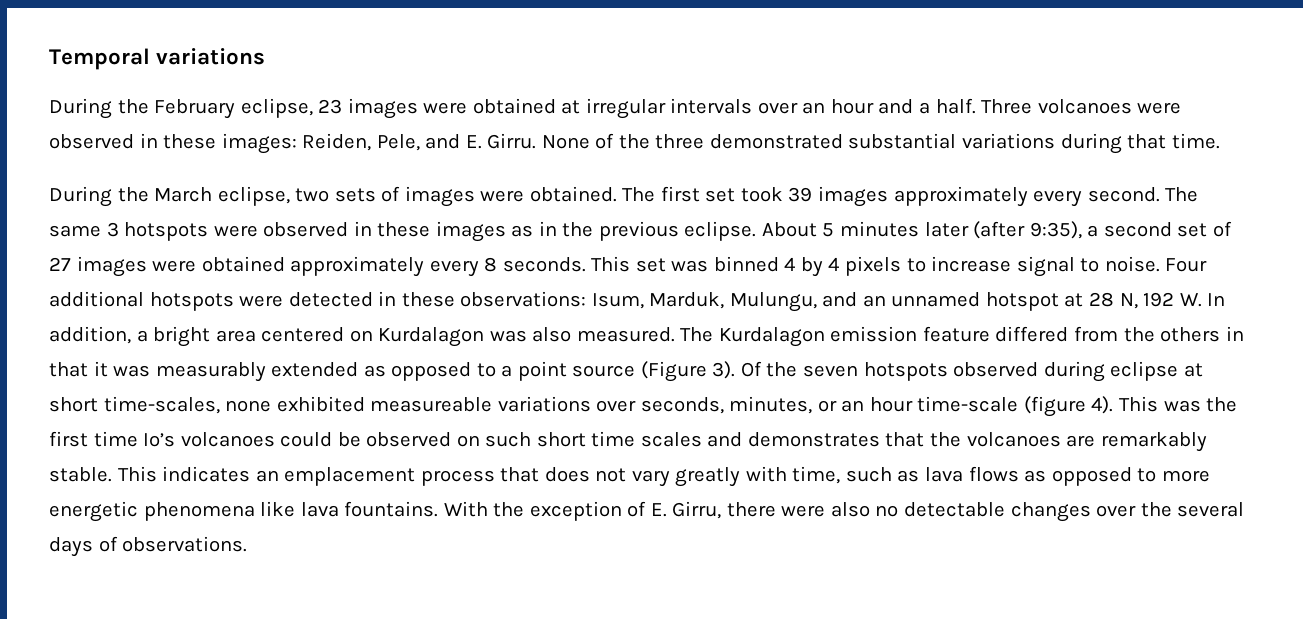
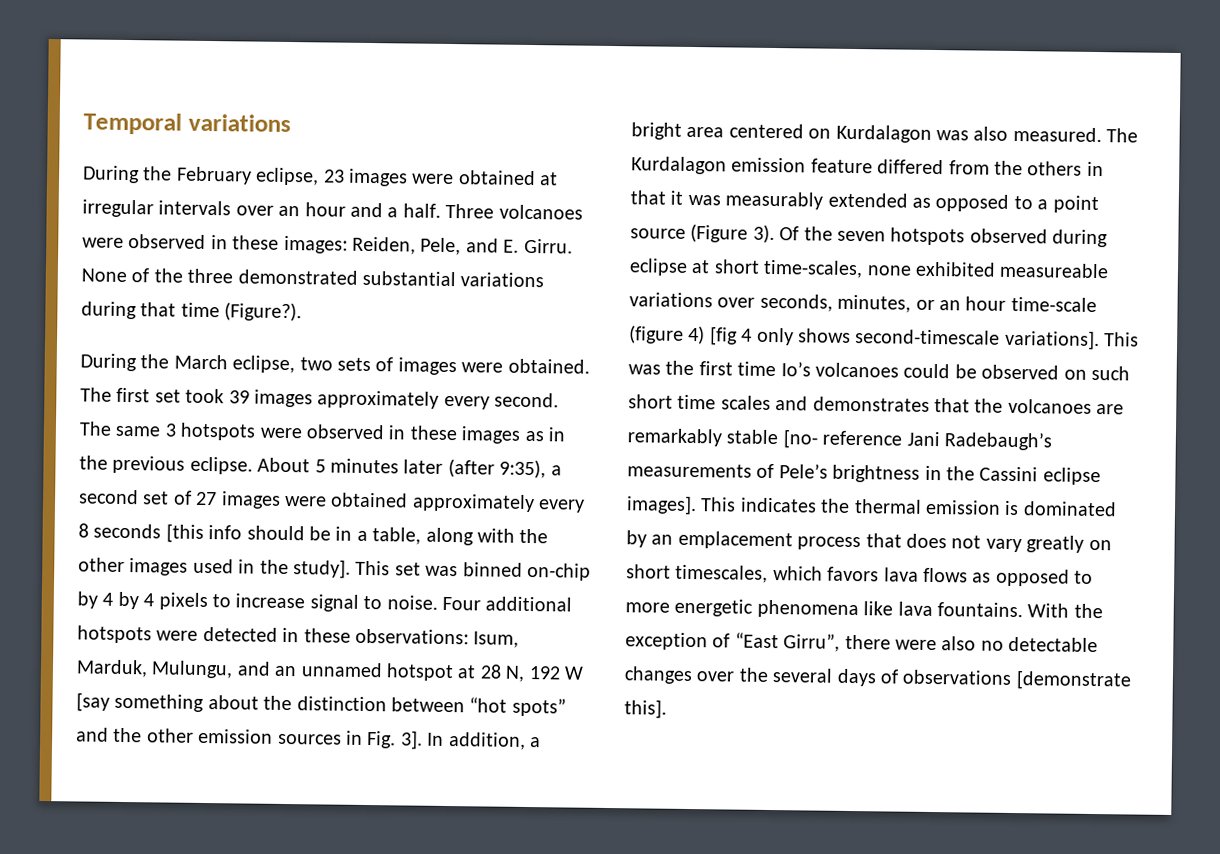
[1171,133,1220,149] time. -> [180,302,303,322] time (Figure?).
[502,257,586,272] seconds. -> [93,523,549,546] [78,557,351,579] seconds [this info should be in a table, along with the other images used in the study].
(779, 264) none -> [526,562,591,581] [77,591,98,609] on-chip by
[1179,293,1202,307] W. -> [563,666,584,680] [76,692,566,717] [76,727,423,750] W [say something about the distinction between “hot spots” and the other emission sources in Fig. 3].
[1091,396,1114,414] 4). -> [688,325,1100,351] 4) [fig 4 only shows second-timescale variations].
[49,466,251,482] stable. This indicates -> [726,429,1052,451] [627,463,1101,486] [626,495,1117,517] [626,530,647,548] stable [no- reference Jani Radebaugh’s measurements of Pele’s brightness in the Cassini eclipse images]. This indicates the thermal emission is dominated by
[745,466,920,484] with time, such as -> [1088,539,1112,551] [626,564,880,583] on short timescales, which favors
[650,501,722,519] E. Girru, -> [734,632,841,652] “East Girru”,
[122,536,248,552] observations. -> [902,669,1132,691] [624,699,667,719] observations [demonstrate this].

